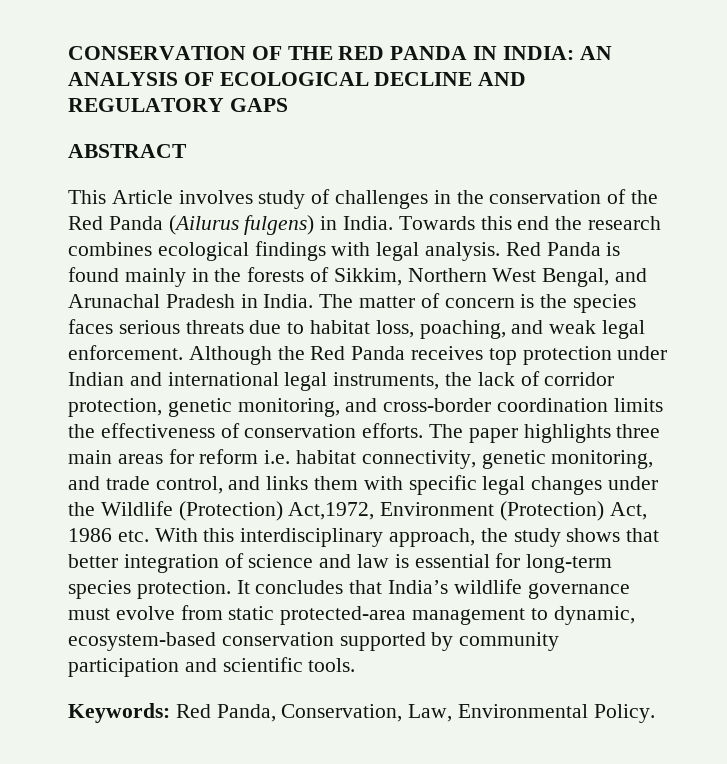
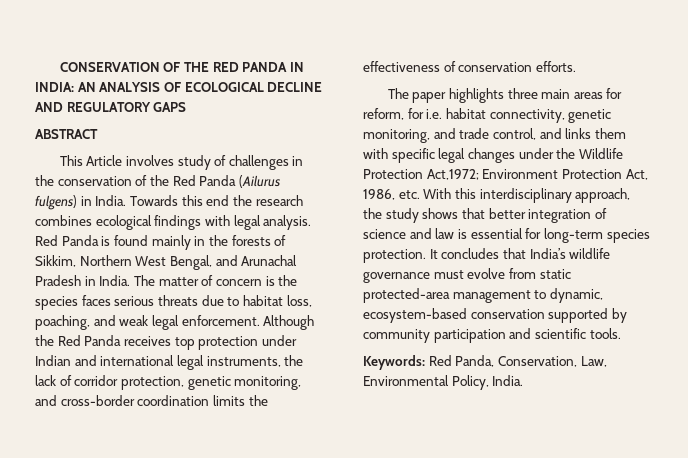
(424, 430) none -> (576, 66) //
[199,449,259,464] reform -> [363,108,424,120] reform, for
[178,501,647,521] [68,528,112,542] (Protection) Act,1972, Environment (Protection) Act, 1986 -> [363,169,648,180] [363,189,395,200] Protection Act,1972; Environment Protection Act, 1986,
[593,704,655,723] Policy. -> [451,375,524,390] Policy, India.

